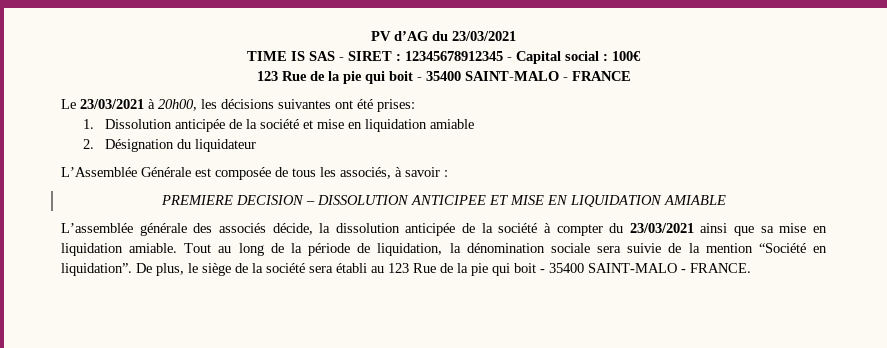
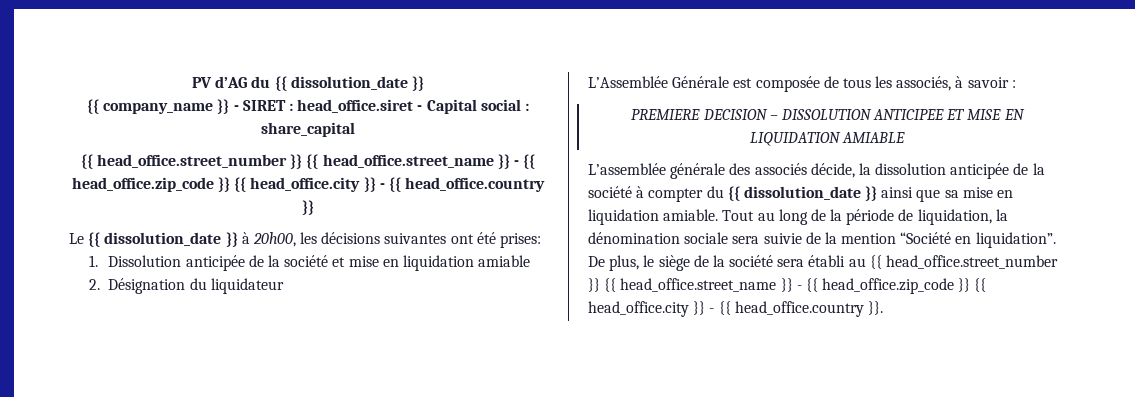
[452,31,516,41] [247,51,335,61] 23/03/2021 // TIME IS SAS -> [274,76,424,91] [87,99,230,114] {{ dissolution_date }} // {{ company_name }}
[405,51,503,61] 12345678912345 -> [297,99,414,113] head_office.siret
[612,51,641,61] [256,71,631,84] [61,99,144,109] 100€ // 123 Rue de la pie qui boit - 35400 SAINT-MALO - FRANCE // Le 23/03/2021 -> [261,122,355,137] [80,154,536,169] [71,177,546,192] [302,200,314,215] [69,232,238,247] share_capital // {{ head_office.street_number }} {{ head_office.street_name }} - {{ head_office.zip_code }} {{ head_office.city }} - {{ head_office.country }} // Le {{ dissolution_date }}
[629,223,694,233] 23/03/2021 -> [727,186,878,201] {{ dissolution_date }}
[388,263,751,276] 123 Rue de la pie qui boit - 35400 SAINT-MALO - FRANCE. -> [869,255,1059,269] [588,278,987,294] [588,301,883,317] {{ head_office.street_number }} {{ head_office.street_name }} - {{ head_office.zip_code }} {{ head_office.city }} - {{ head_office.country }}.

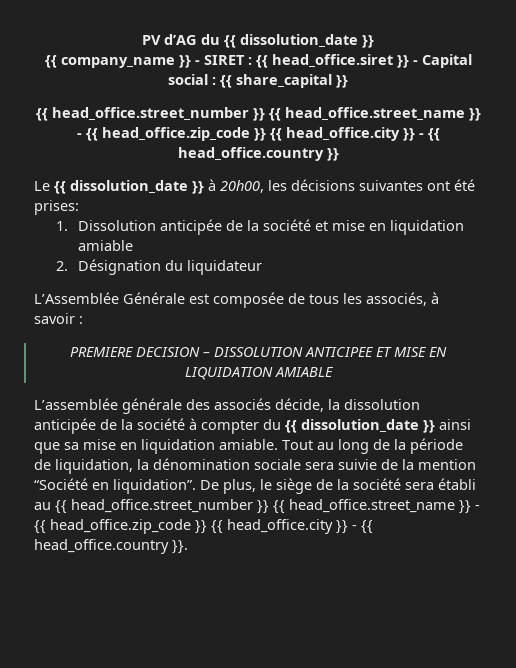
[297,99,414,113] head_office.siret -> [255,54,409,68] {{ head_office.siret }}
(529, 107) none -> [220,75,232,88] {{
(355, 129) none -> [336,75,348,88] }}

